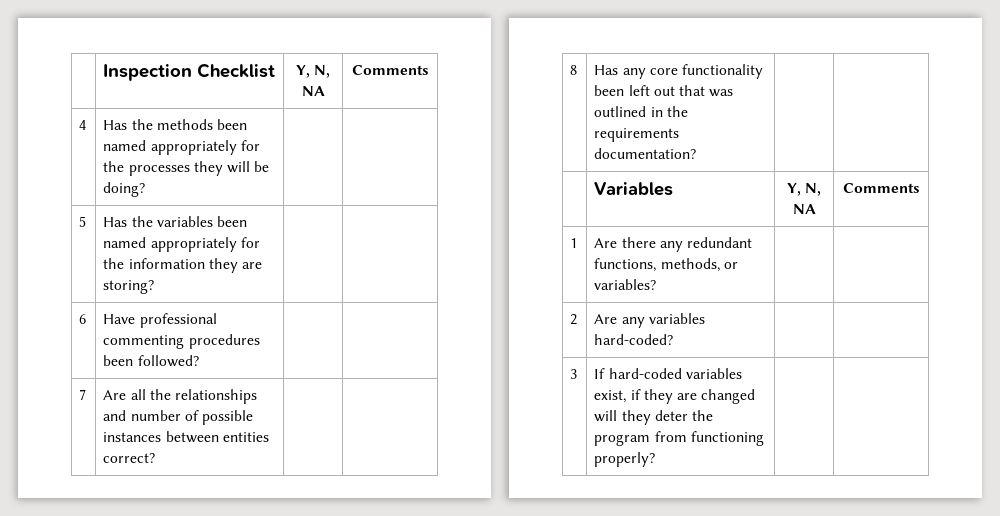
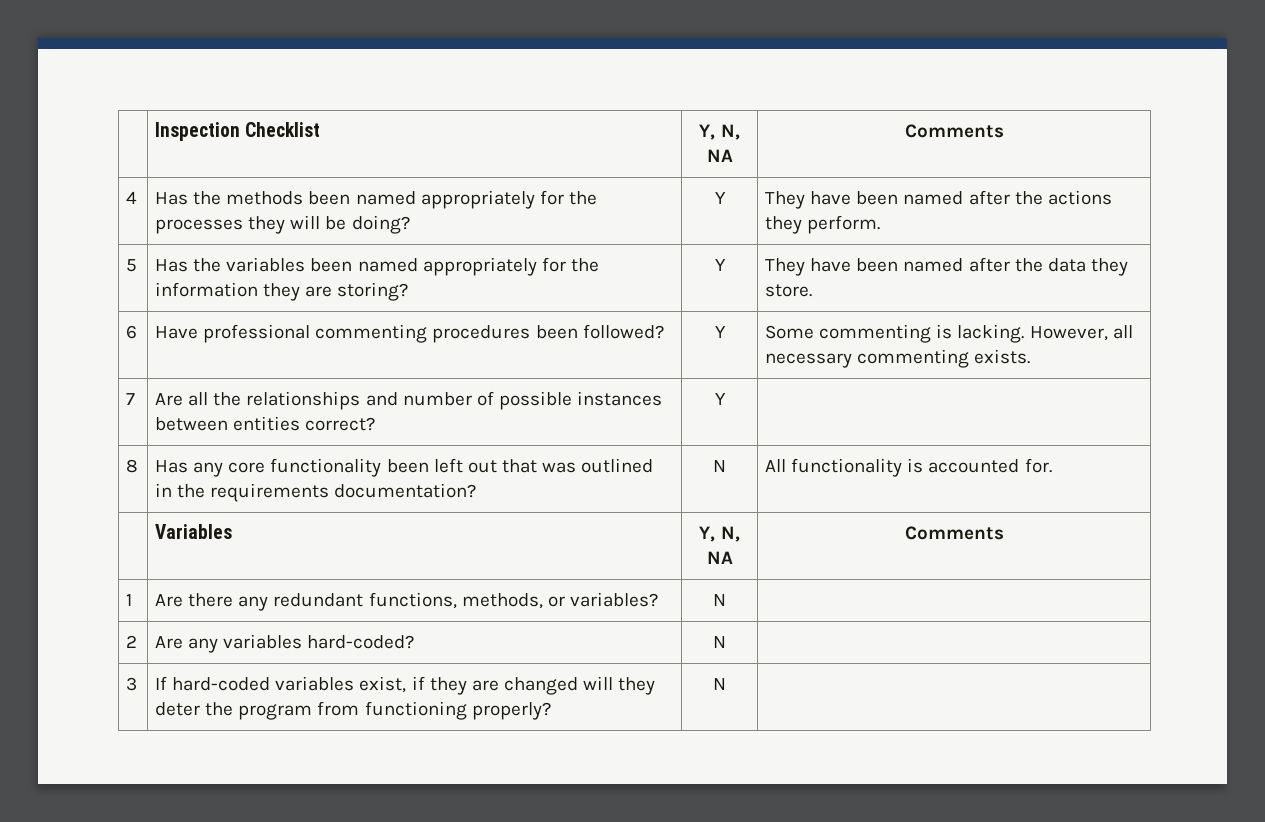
(146, 189) | -> [714,192,726,204] [765,190,1112,209] [765,215,881,234] Y | They have been named after the actions they perform.
(155, 287) | -> [714,259,726,271] [765,257,1128,276] [765,284,813,297] Y | They have been named after the data they store.
(199, 361) | -> [714,326,726,338] [765,324,1133,343] [765,349,1031,368] Y | Some commenting is lacking. However, all necessary commenting exists.
(156, 458) none -> [714,393,726,405] Y
(697, 153) | -> [713,460,726,472] [765,458,1052,477] N | All functionality is accounted for.
(657, 284) none -> [713,594,726,606] N
(674, 339) none -> [713,636,726,648] N
(656, 459) none -> [713,678,726,690] N

